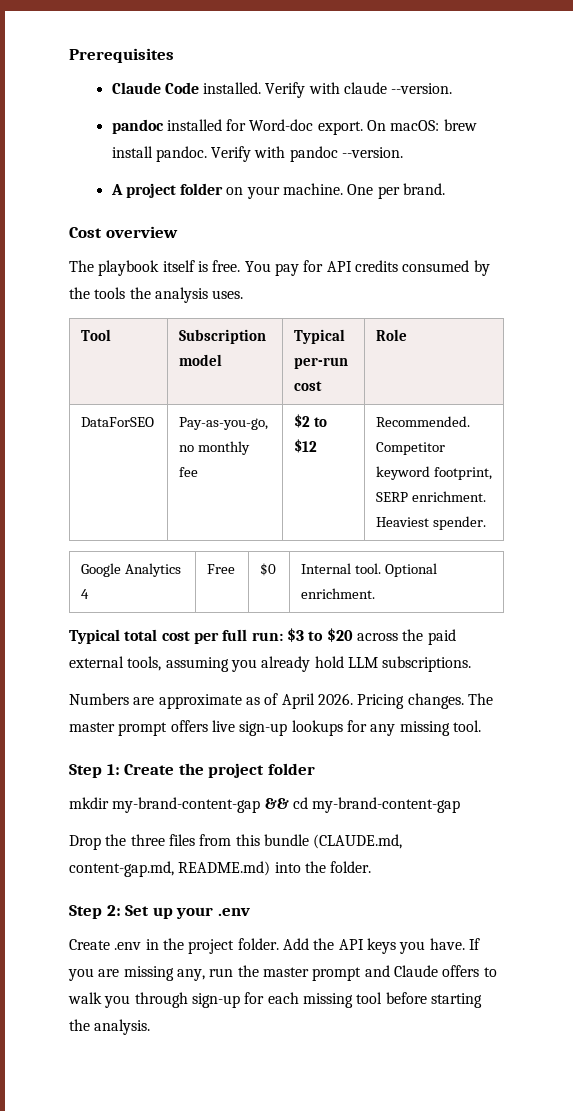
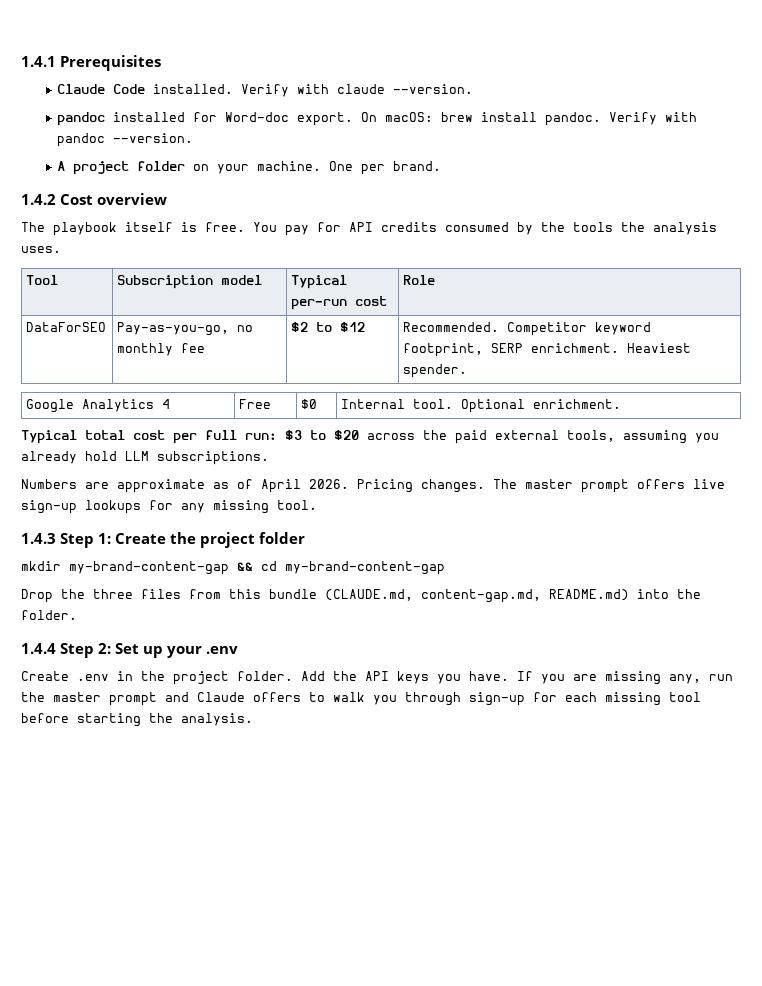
(69, 55) none -> [21,56,56,67] 1.4.1
(446, 189) none -> [21,194,56,205] 1.4.2
(481, 726) none -> [21,533,56,544] 1.4.3
(372, 867) none -> [21,643,56,654] 1.4.4

